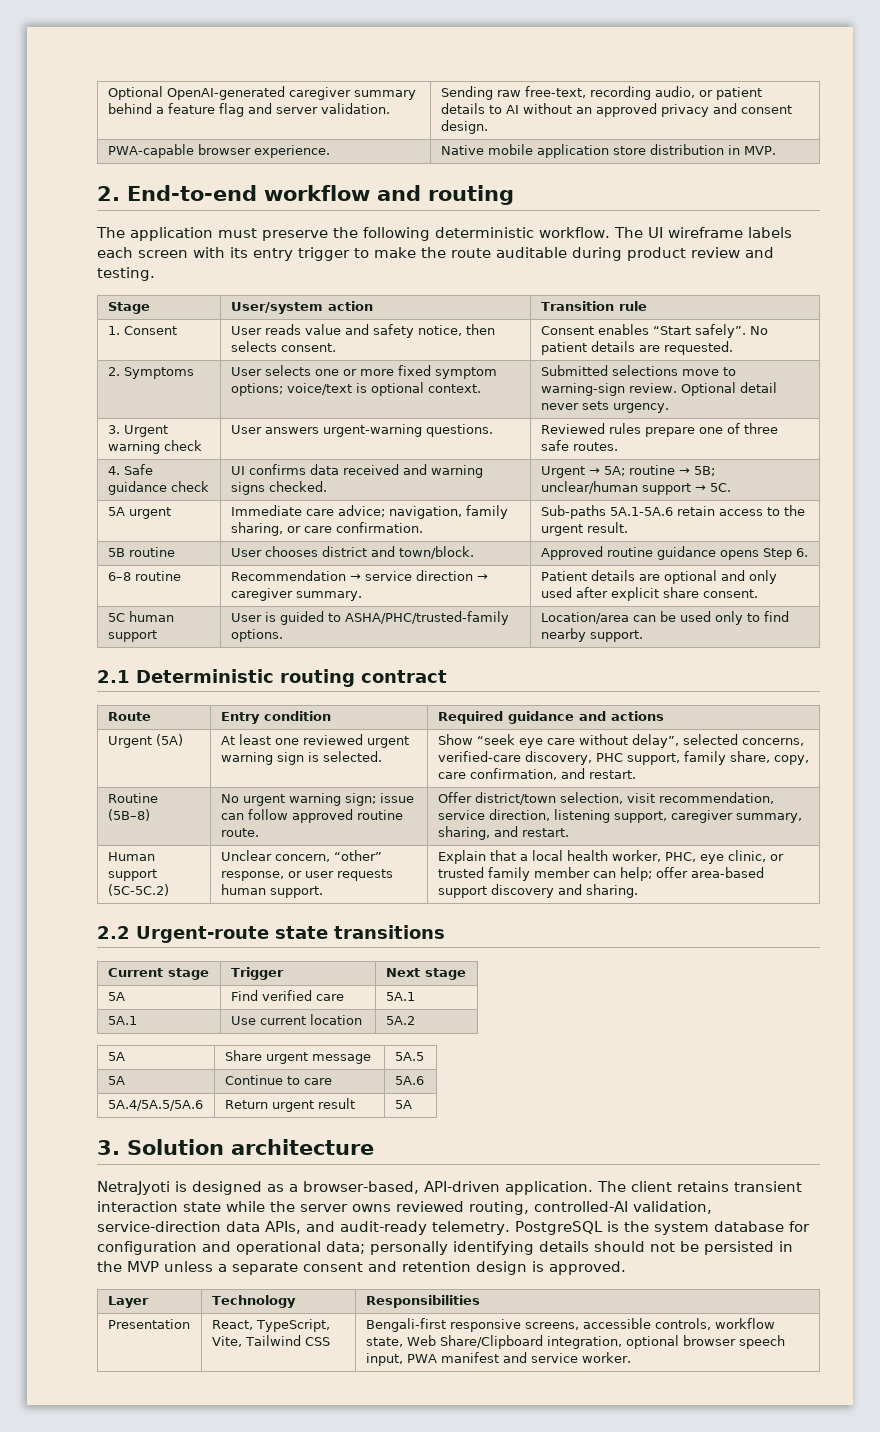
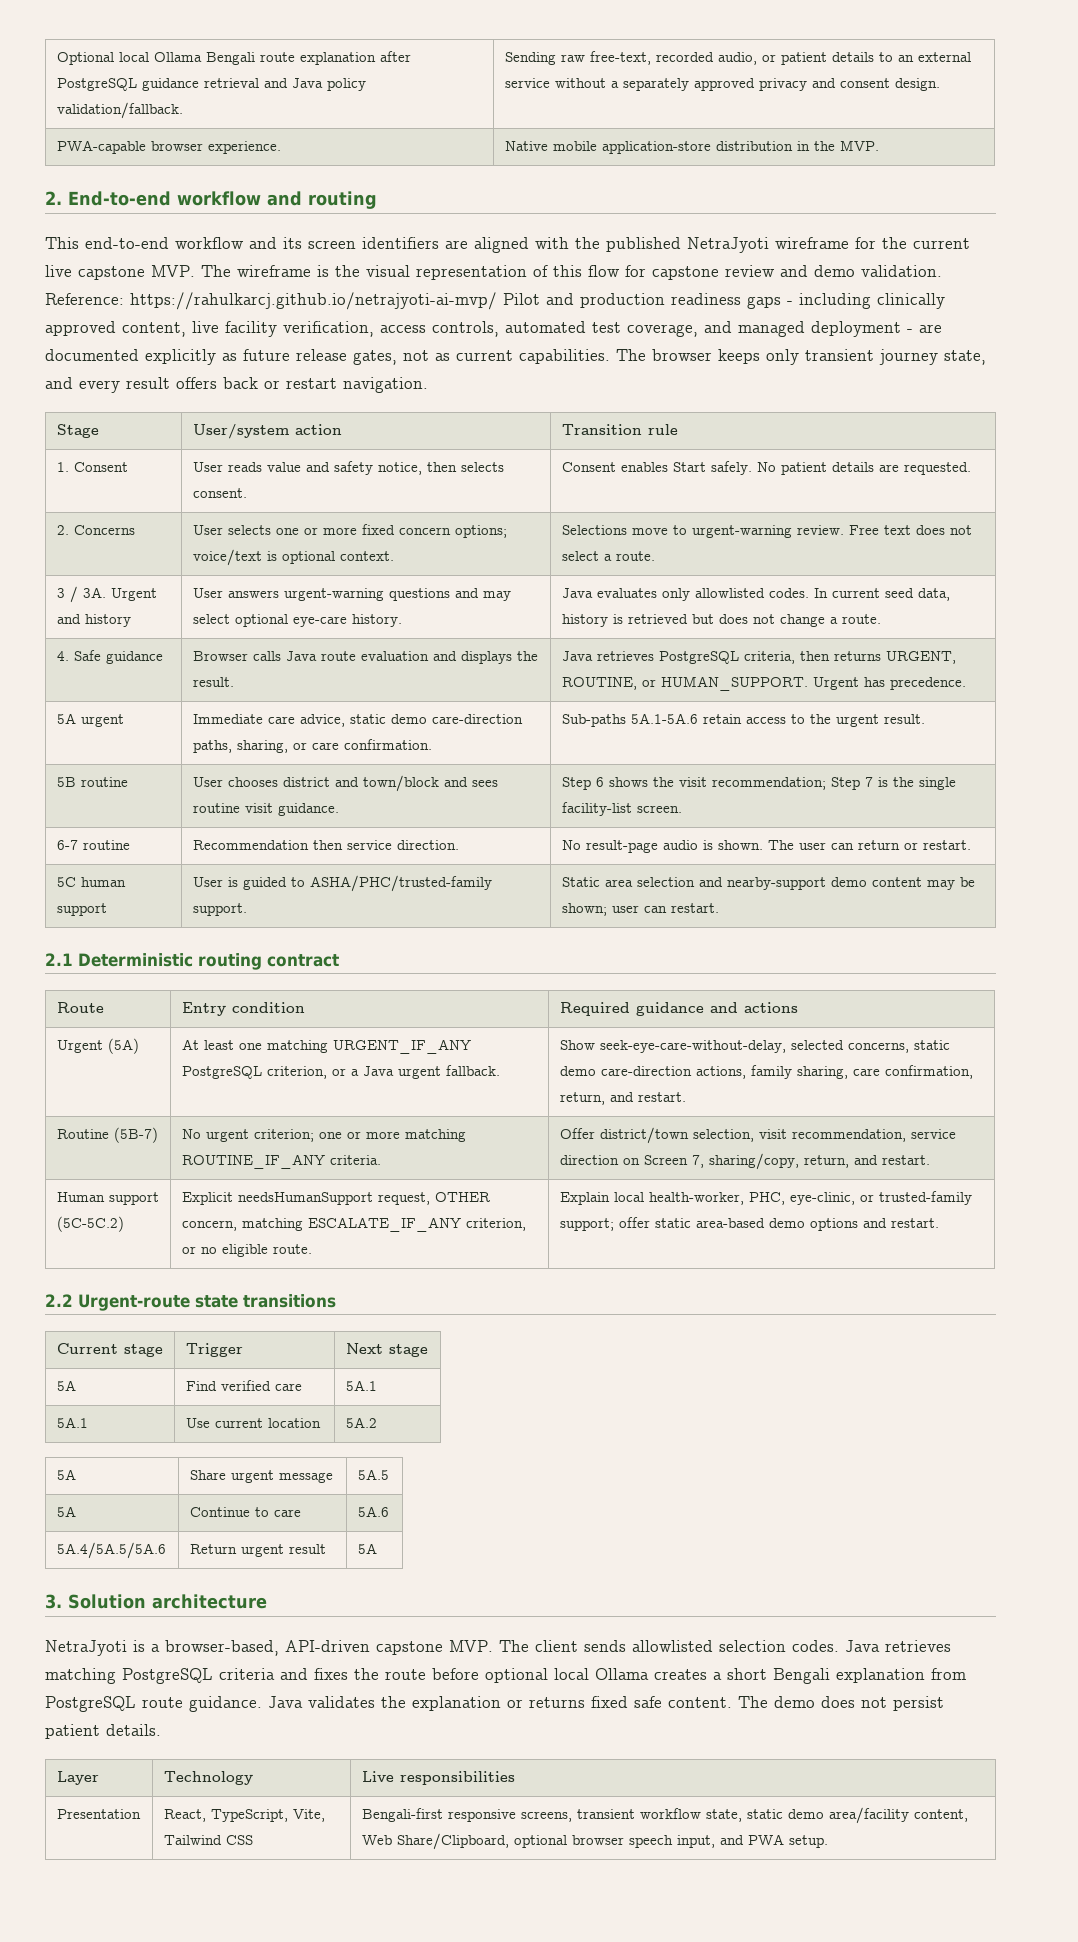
[107,86,416,100] [107,103,390,117] Optional OpenAI-generated caregiver summary behind a feature flag and server validation. -> [56,51,411,65] [56,78,366,91] [56,102,183,119] Optional local Ollama Bengali route explanation after PostgreSQL guidance retrieval and Java policy validation/fallback.
[589,86,651,100] recording -> [655,52,714,62] recorded
[505,103,592,114] AI without an -> [897,52,971,62] [504,78,689,91] an external service without a separately
[536,144,646,158] application store -> [601,141,711,154] application-store
(740, 150) none -> [813,141,835,151] the
[96,227,792,241] [97,247,774,261] [97,267,155,281] The application must preserve the following deterministic workflow. The UI wireframe labels each screen with its entry trigger to make the route auditable during product review and testing. -> [45,237,970,253] [45,265,942,280] [45,292,945,310] [45,321,942,337] [45,349,986,365] [45,377,428,393] This end-to-end workflow and its screen identifiers are aligned with the published NetraJyoti wireframe for the current live capstone MVP. The wireframe is the visual representation of this flow for capstone review and demo validation. Reference: https://rahulkarcj.github.io/netrajyoti-ai-mvp/ Pilot and production readiness gaps - including clinically approved content, live facility verification, access controls, automated test coverage, and managed deployment - are documented explicitly as future release gates, not as current capabilities. The browser keeps only transient journey state, and every result offers back or restart navigation.
[652,324,746,338] “Start safely”. -> [672,461,752,475] Start safely.
[123,367,194,379] Symptoms -> [73,525,135,535] Concerns
[434,367,497,379] symptom -> [398,527,451,535] concern
[540,365,736,376] [540,382,777,396] [540,401,669,413] [107,425,168,437] [107,440,202,454] [230,424,493,437] [540,423,778,437] [540,440,618,451] [107,464,153,475] [107,481,209,495] [230,464,483,478] [230,481,327,495] [540,465,715,478] [540,481,731,495] Submitted selections move to warning-sign review. Optional detail never sets urgency. // 3. Urgent warning check | User answers urgent-warning questions. | Reviewed rules prepare one of three safe routes. // 4. Safe guidance check | UI confirms data received and warning signs checked. | Urgent → 5A; routine → 5B; unclear/human support → 5C. -> [561,525,972,538] [561,551,655,561] [56,586,157,603] [56,614,131,627] [192,588,511,601] [192,614,402,627] [561,588,950,601] [561,614,881,627] [56,650,163,664] [192,651,538,664] [192,677,234,687] [561,651,956,664] [561,676,966,691] Selections move to urgent-warning review. Free text does not select a route. // 3 / 3A. Urgent and history | User answers urgent-warning questions and may select optional eye-care history. | Java evaluates only allowlisted codes. In current seed data, history is retrieved but does not change a route. // 4. Safe guidance | Browser calls Java route evaluation and displays the result. | Java retrieves PostgreSQL criteria, then returns URGENT, ROUTINE, or HUMAN_SUPPORT. Urgent has precedence.
[337,505,508,519] advice; navigation, family -> [299,714,523,727] [192,740,232,753] advice, static demo care-direction paths,
[398,546,474,559] [540,546,808,560] [107,571,181,581] [230,570,488,581] [230,588,362,601] [540,570,777,584] [540,587,758,601] town/block. | Approved routine guidance opens Step 6. // 6–8 routine | Recommendation → service direction → caregiver summary. | Patient details are optional and only used after explicit share consent. -> [362,775,498,792] [192,803,339,816] [561,777,956,790] [561,802,682,816] [56,840,130,850] [192,840,459,850] [561,840,971,853] town/block and sees routine visit guidance. | Step 6 shows the visit recommendation; Step 7 is the single facility-list screen. // 6-7 routine | Recommendation then service direction. | No result-page audio is shown. The user can return or restart.
[230,629,283,642] [540,611,789,625] [540,628,643,642] options. | Location/area can be used only to find nearby support. -> [192,903,247,916] [561,877,975,890] [561,903,719,916] support. | Static area selection and nearby-support demo content may be shown; user can restart.
[302,734,409,748] [220,751,382,765] [437,734,804,748] [437,751,809,765] reviewed urgent warning sign is selected. | Show “seek eye care without delay”, selected concerns, verified-care discovery, PHC support, family share, copy, -> [266,1039,471,1054] [181,1065,500,1079] [559,1040,950,1053] [559,1065,848,1079] matching URGENT_IF_ANY PostgreSQL criterion, or a Java urgent fallback. | Show seek-eye-care-without-delay, selected concerns, static demo care-direction actions, family sharing,
(557, 774) none -> [559,1092,605,1105] return,
[107,809,150,821] (5B–8) -> [113,1127,158,1143] (5B-7)
[288,793,414,806] [220,809,403,823] [220,828,259,837] warning sign; issue can follow approved routine route. -> [253,1129,466,1142] [181,1154,381,1169] criterion; one or more matching ROUTINE_IF_ANY criteria.
[488,809,802,823] [437,826,490,840] direction, listening support, caregiver summary, sharing, -> [559,1153,849,1170] direction on Screen 7, sharing/copy, return,
[220,850,382,862] [220,869,393,881] [220,884,323,898] [437,850,784,864] [437,867,764,881] [437,884,638,898] Unclear concern, “other” response, or user requests human support. | Explain that a local health worker, PHC, eye clinic, or trusted family member can help; offer area-based support discovery and sharing. -> [181,1192,490,1205] [181,1217,526,1232] [181,1244,312,1257] [559,1191,972,1205] [559,1217,939,1231] Explicit needsHumanSupport request, OTHER concern, matching ESCALATE_IF_ANY criterion, or no eligible route. | Explain local health-worker, PHC, eye-clinic, or trusted-family support; offer static area-based demo options and restart.
[192,1181,284,1195] designed as -> (145, 1646) none
[504,1181,802,1195] [97,1201,712,1215] [97,1221,810,1235] [97,1241,793,1255] [97,1261,626,1275] application. The client retains transient interaction state while the server owns reviewed routing, controlled-AI validation, service-direction data APIs, and audit-ready telemetry. PostgreSQL is the system database for configuration and operational data; personally identifying details should not be persisted in the MVP unless a separate consent and retention design is approved. -> [376,1640,951,1655] [45,1668,966,1684] [45,1696,944,1712] [45,1724,161,1739] capstone MVP. The client sends allowlisted selection codes. Java retrieves matching PostgreSQL criteria and fixes the route before optional local Ollama creates a short Bengali explanation from PostgreSQL route guidance. Java validates the explanation or returns fixed safe content. The demo does not persist patient details.
[365,1295,480,1308] Responsibilities -> [361,1771,515,1785] Live responsibilities
[582,1318,775,1330] [365,1335,785,1349] [365,1352,631,1366] accessible controls, workflow state, Web Share/Clipboard integration, optional browser speech input, PWA manifest and service worker. -> [576,1807,968,1824] [361,1833,828,1850] transient workflow state, static demo area/facility content, Web Share/Clipboard, optional browser speech input, and PWA setup.

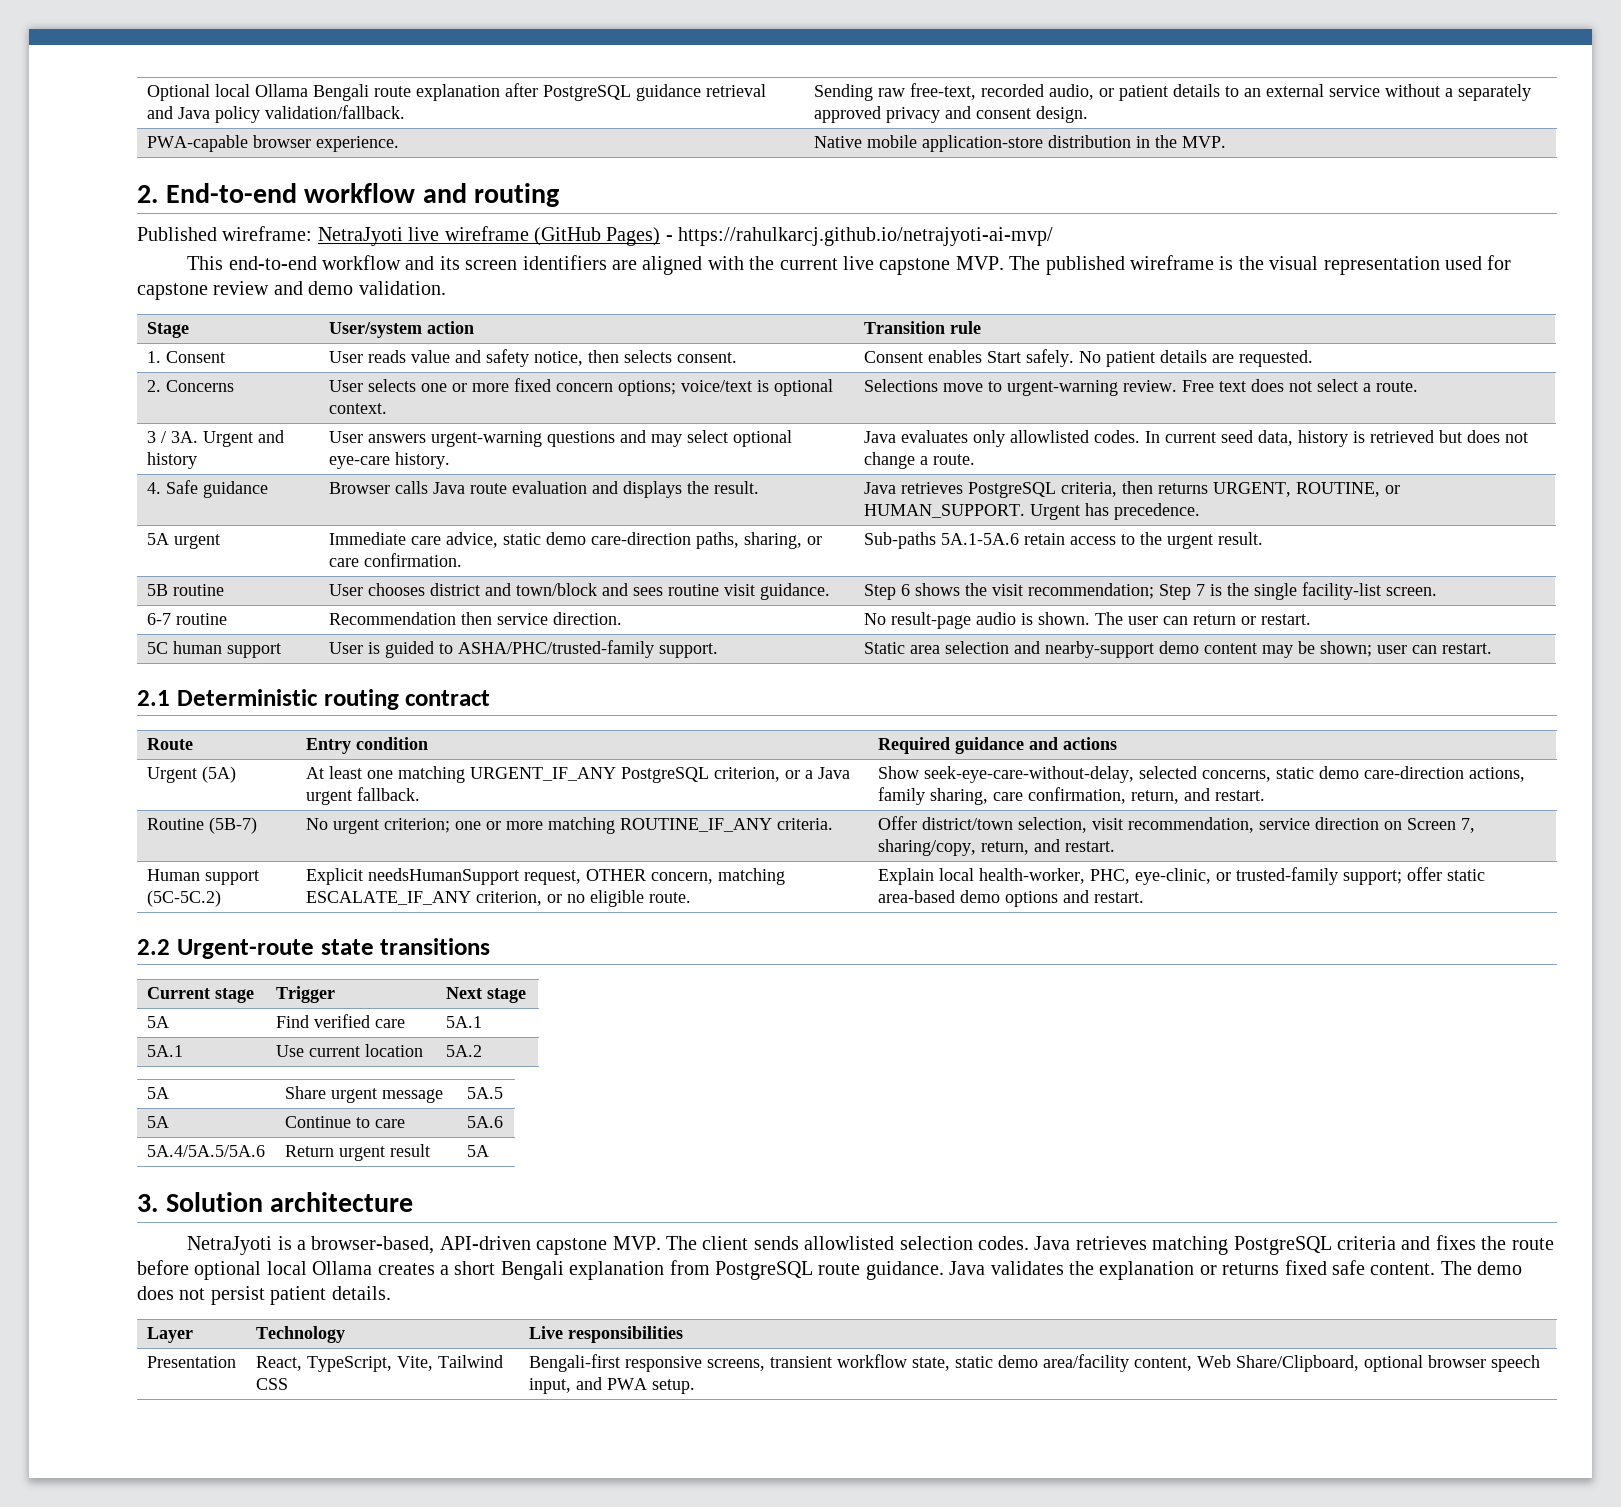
(377, 200) none -> [137,226,1054,246] // Published wireframe: NetraJyoti live wireframe (GitHub Pages) - https://rahulkarcj.github.io/netrajyoti-ai-mvp/
[606,237,907,253] published NetraJyoti wireframe for the -> (775, 263) none
(231, 271) none -> [1045,256,1125,275] published
[533,265,620,277] of this flow -> [1444,256,1482,270] used
[45,292,945,310] [45,321,942,337] [45,349,986,365] [45,377,428,393] Reference: https://rahulkarcj.github.io/netrajyoti-ai-mvp/ Pilot and production readiness gaps - including clinically approved content, live facility verification, access controls, automated test coverage, and managed deployment - are documented explicitly as future release gates, not as current capabilities. The browser keeps only transient journey state, and every result offers back or restart navigation. -> (446, 288) none

